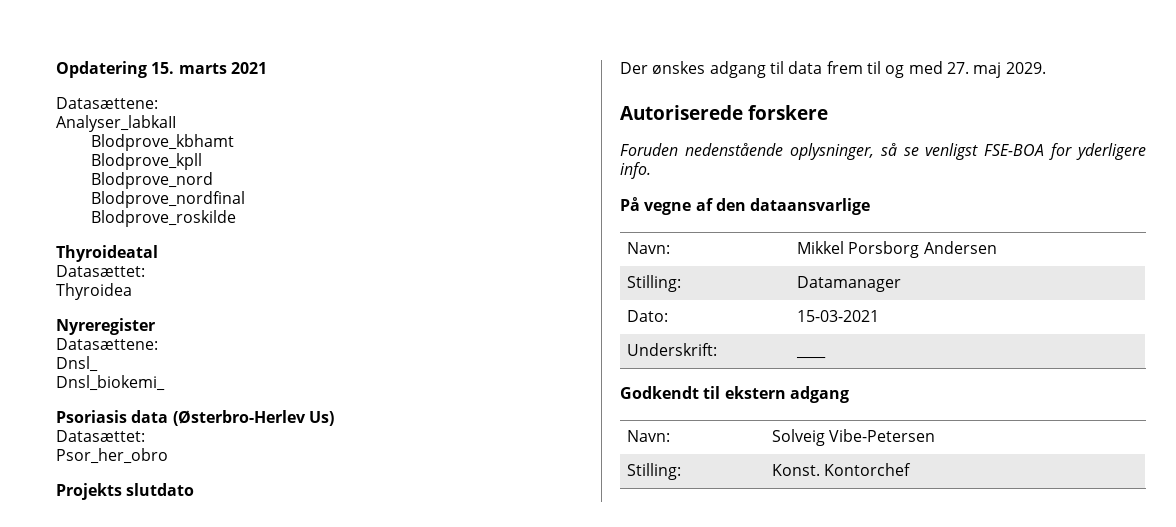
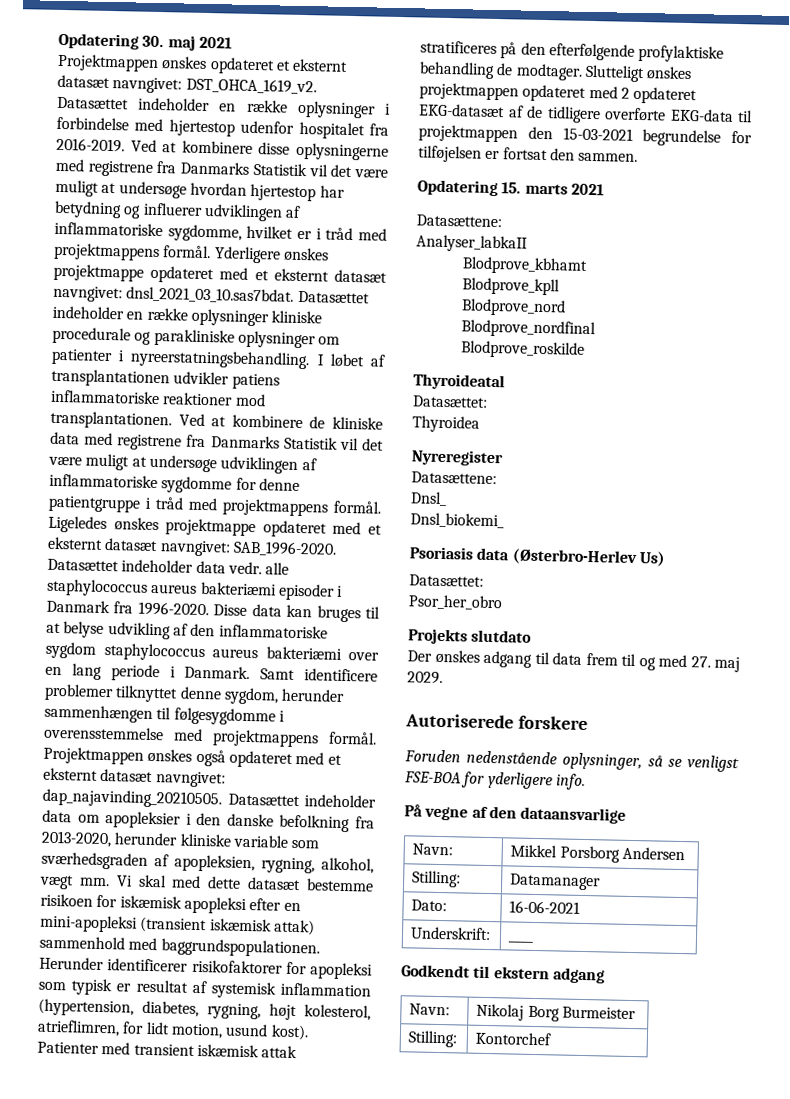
[56,61,147,78] Opdatering -> [58,32,232,51] [57,53,349,75] [57,74,317,95] [57,96,392,119] [56,116,390,140] [56,137,389,161] [55,158,388,178] [55,179,345,202] [54,200,302,222] [54,221,387,242] [53,242,329,264] [53,263,387,284] [53,285,370,304] [52,305,323,327] [52,326,341,349] [51,348,386,370] [51,368,280,390] [50,389,266,407] [50,410,383,430] [50,431,384,451] [48,453,317,474] [49,473,300,494] [48,495,381,517] [48,515,383,538] [47,536,337,557] [47,558,290,575] [46,578,344,601] [46,599,380,623] [46,621,328,640] [45,641,379,662] [45,663,379,682] [44,683,346,705] [44,704,285,726] [44,725,377,748] [43,746,342,768] [43,767,226,788] [42,788,376,809] [42,809,375,833] [41,830,320,849] [41,851,374,874] [39,874,374,892] [40,893,301,914] [40,914,315,936] [39,935,320,958] [39,956,373,980] [38,978,372,999] [38,998,371,1021] [37,1019,309,1041] [37,1041,298,1059] [420,40,725,63] [419,61,693,83] [419,82,698,105] [419,103,753,124] [418,124,752,147] [418,145,639,163] [417,179,498,197] Opdatering 30. maj 2021 // Projektmappen ønskes opdateret et eksternt datasæt navngivet: DST_OHCA_1619_v2. Datasættet indeholder en række oplysninger i forbindelse med hjertestop udenfor hospitalet fra 2016-2019. Ved at kombinere disse oplysningerne med registrene fra Danmarks Statistik vil det være muligt at undersøge hvordan hjertestop har betydning og influerer udviklingen af inflammatoriske sygdomme, hvilket er i tråd med projektmappens formål. Yderligere ønskes projektmappe opdateret med et eksternt datasæt navngivet: dnsl_2021_03_10.sas7bdat. Datasættet indeholder en række oplysninger kliniske procedurale og parakliniske oplysninger om patienter i nyreerstatningsbehandling. I løbet af transplantationen udvikler patiens inflammatoriske reaktioner mod transplantationen. Ved at kombinere de kliniske data med registrene fra Danmarks Statistik vil det være muligt at undersøge udviklingen af inflammatoriske sygdomme for denne patientgruppe i tråd med projektmappens formål. Ligeledes ønskes projektmappe opdateret med et eksternt datasæt navngivet: SAB_1996-2020. Datasættet indeholder data vedr. alle staphylococcus aureus bakteriæmi episoder i Danmark fra 1996-2020. Disse data kan bruges til at belyse udvikling af den inflammatoriske sygdom staphylococcus aureus bakteriæmi over en lang periode i Danmark. Samt identificere problemer tilknyttet denne sygdom, herunder sammenhængen til følgesygdomme i overensstemmelse med projektmappens formål. Projektmappen ønskes også opdateret med et eksternt datasæt navngivet: dap_najavinding_20210505. Datasættet indeholder data om apopleksier i den danske befolkning fra 2013-2020, herunder kliniske variable som sværhedsgraden af apopleksien, rygning, alkohol, vægt mm. Vi skal med dette datasæt bestemme risikoen for iskæmisk apopleksi efter en mini-apopleksi (transient iskæmisk attak) sammenhold med baggrundspopulationen. Herunder identificerer risikofaktorer for apopleksi som typisk er resultat af systemisk inflammation (hypertension, diabetes, rygning, højt kolesterol, atrieflimren, for lidt motion, usund kost). Patienter med transient iskæmisk attak stratificeres på den efterfølgende profylaktiske behandling de modtager. Slutteligt ønskes projektmappen opdateret med 2 opdateret EKG-datasæt af de tidligere overførte EKG-data til projektmappen den 15-03-2021 begrundelse for tilføjelsen er fortsat den sammen. // Opdatering
[796,310,879,322] 15-03-2021 -> [509,900,581,914] 16-06-2021
[771,429,936,446] [626,463,681,480] [771,464,820,476] Solveig Vibe-Petersen // Stilling: | Konst. -> [476,1003,637,1022] [408,1030,459,1048] Nikolaj Borg Burmeister // Stilling: |

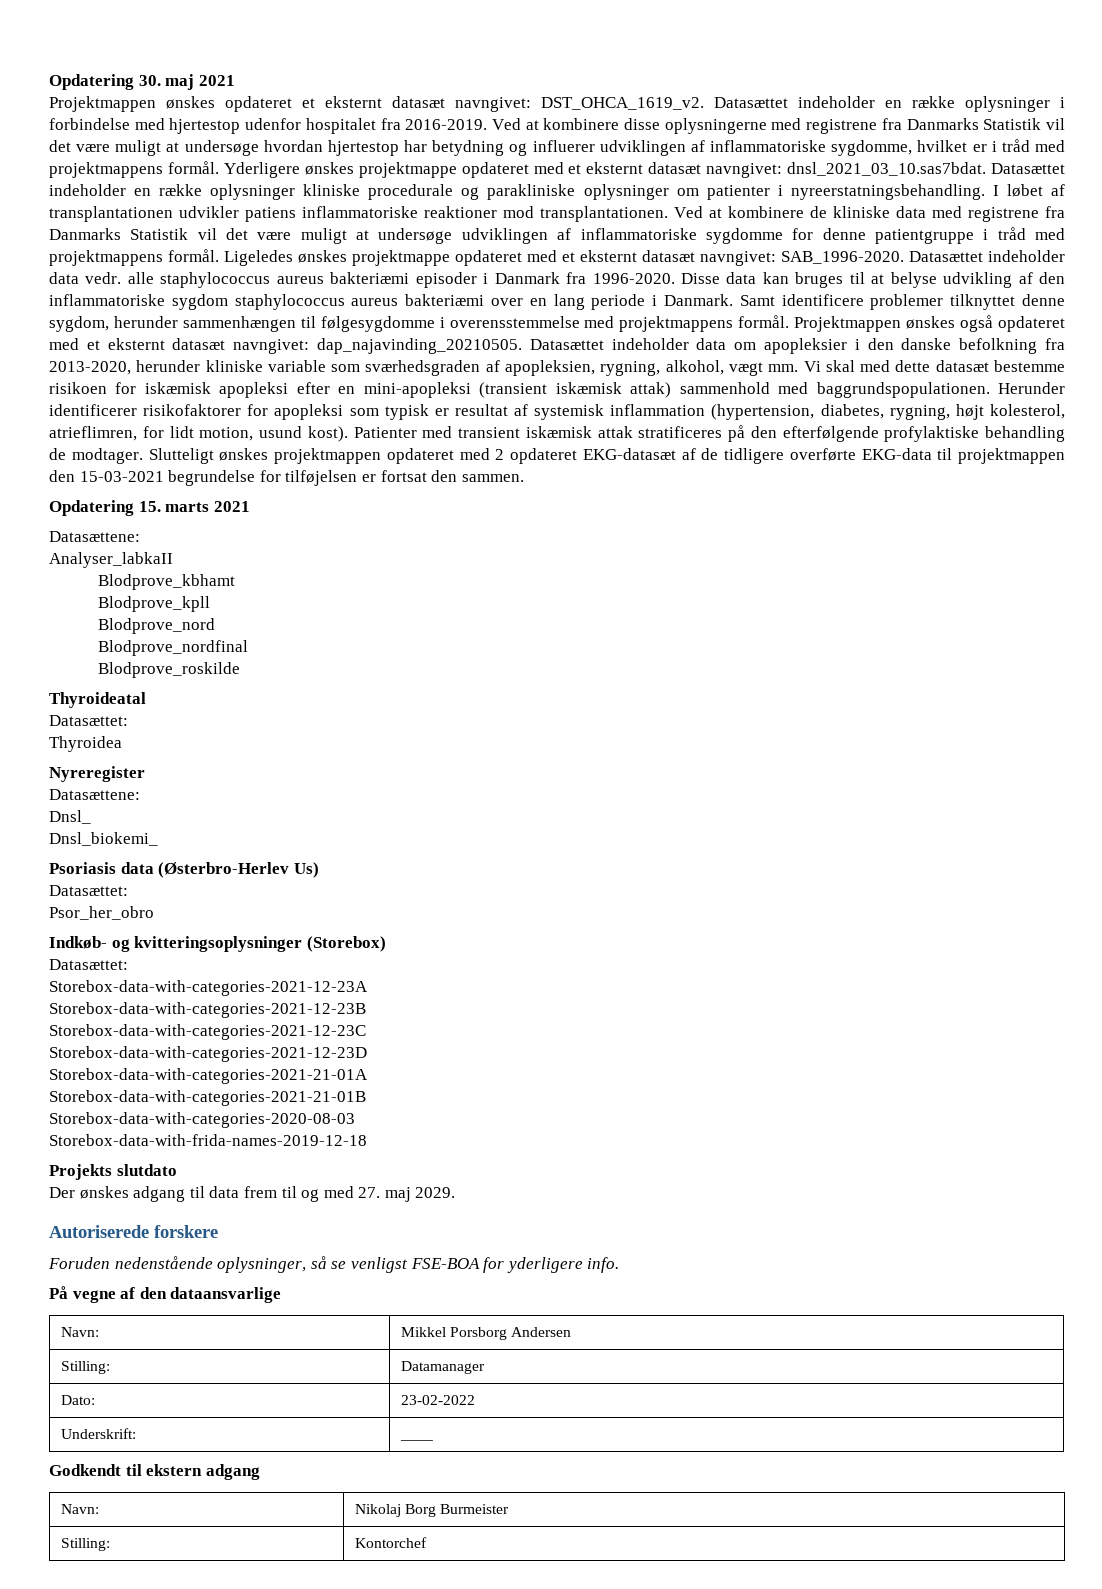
(503, 602) none -> [49,936,386,952] [49,959,128,970] [49,980,368,996] [49,1002,366,1018] [49,1024,366,1040] [49,1046,367,1062] [49,1068,368,1084] [49,1090,366,1106] [49,1112,355,1128] [49,1134,367,1146] // Indkøb- og kvitteringsoplysninger (Storebox) // Datasættet: // Storebox-data-with-categories-2021-12-23A // Storebox-data-with-categories-2021-12-23B // Storebox-data-with-categories-2021-12-23C // Storebox-data-with-categories-2021-12-23D // Storebox-data-with-categories-2021-21-01A // Storebox-data-with-categories-2021-21-01B // Storebox-data-with-categories-2020-08-03 // Storebox-data-with-frida-names-2019-12-18
[509,900,581,914] 16-06-2021 -> [401,1395,476,1405] 23-02-2022

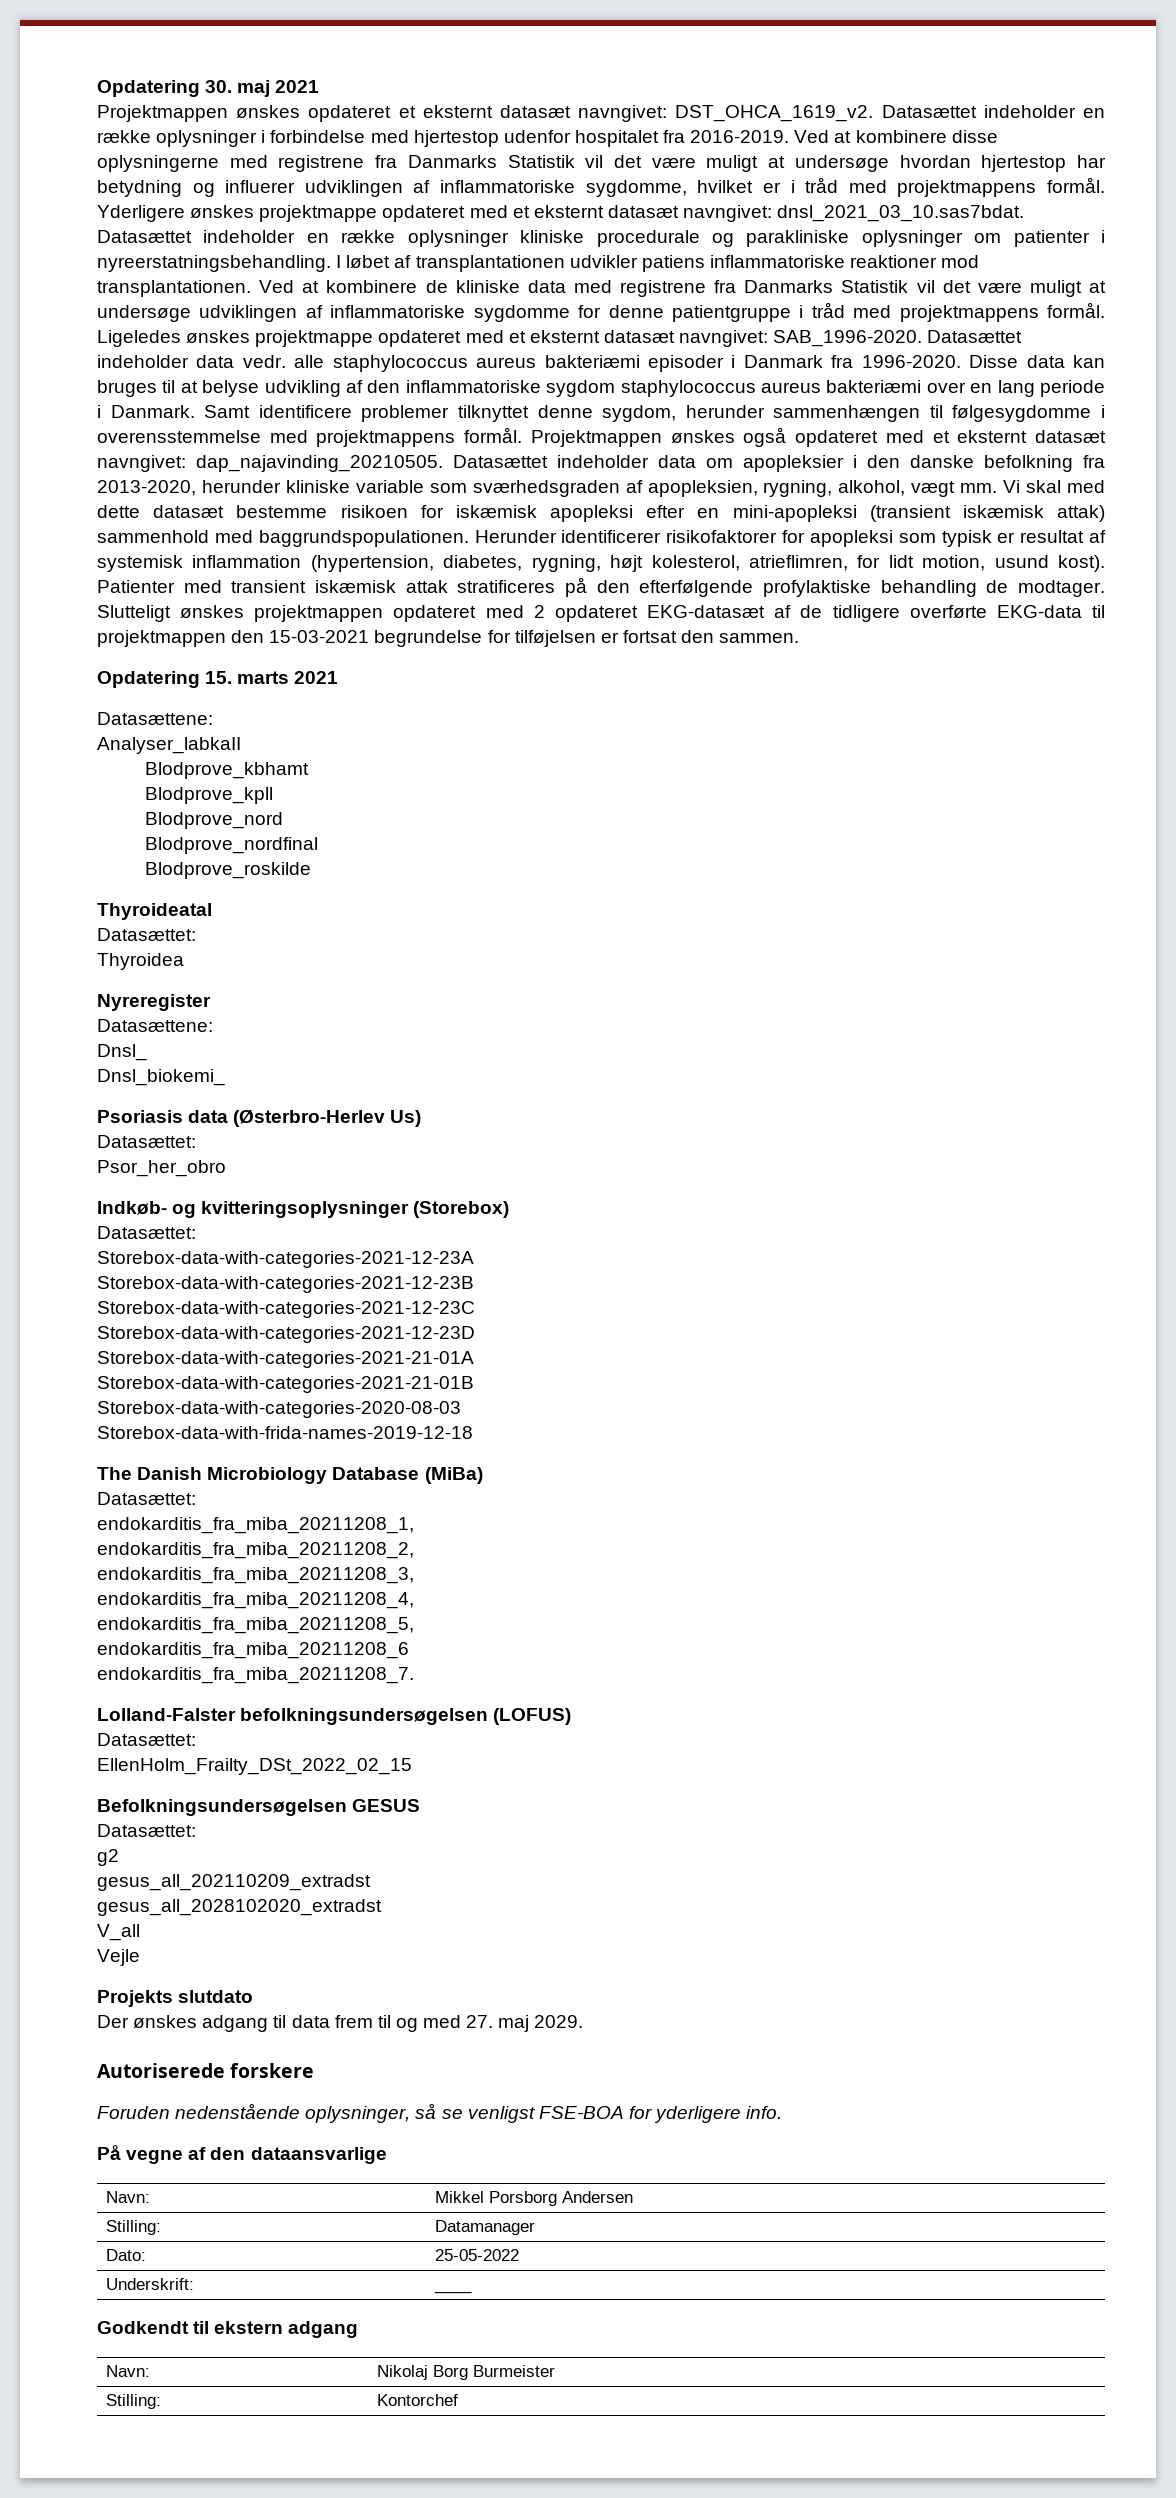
(367, 1140) none -> [97,1467,483,1484] [97,1492,196,1505] [97,1517,414,1534] [97,1542,414,1559] [97,1567,414,1584] [97,1592,414,1609] [97,1617,414,1634] [97,1642,409,1659] [97,1667,414,1684] [97,1708,572,1725] [97,1733,196,1746] [97,1758,412,1775] [97,1799,421,1816] [97,1824,196,1837] [97,1849,119,1866] [97,1874,371,1891] [97,1899,382,1916] [97,1924,140,1941] [97,1949,140,1966] // The Danish Microbiology Database (MiBa) // Datasættet: // endokarditis_fra_miba_20211208_1, // endokarditis_fra_miba_20211208_2, // endokarditis_fra_miba_20211208_3, // endokarditis_fra_miba_20211208_4, // endokarditis_fra_miba_20211208_5, // endokarditis_fra_miba_20211208_6 // endokarditis_fra_miba_20211208_7. // Lolland-Falster befolkningsundersøgelsen (LOFUS) // Datasættet: // EllenHolm_Frailty_DSt_2022_02_15 // Befolkningsundersøgelsen GESUS // Datasættet: // g2 // gesus_all_202110209_extradst // gesus_all_2028102020_extradst // V_all // Vejle
[401,1395,476,1405] 23-02-2022 -> [434,2249,519,2261] 25-05-2022

